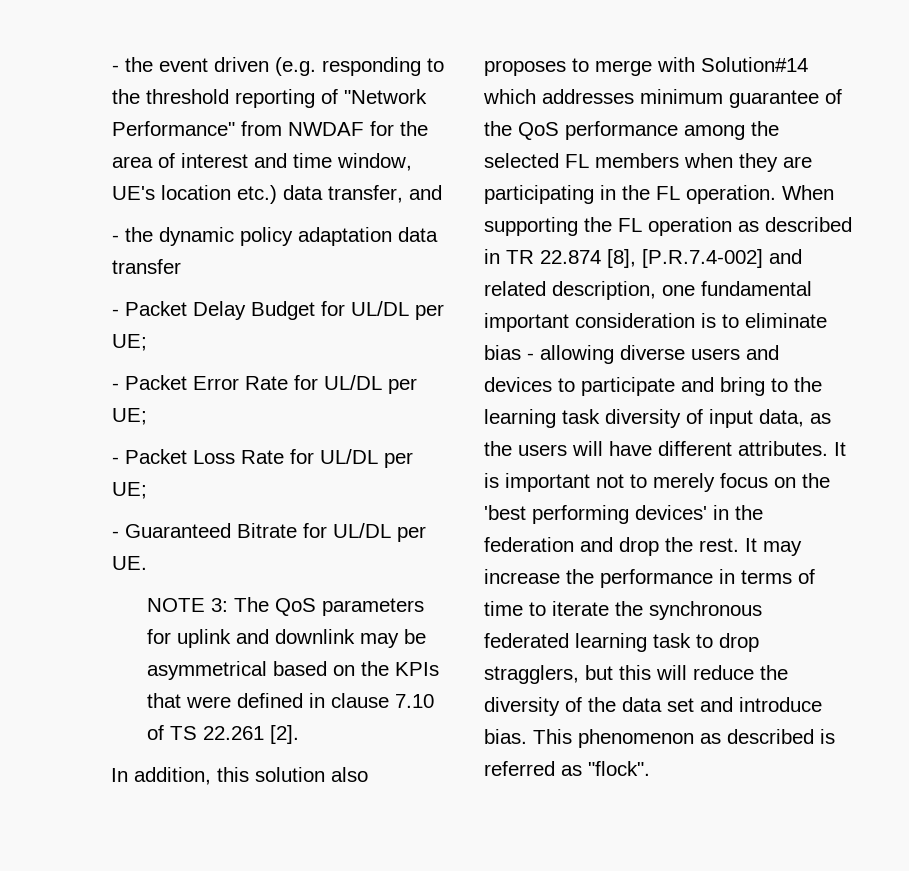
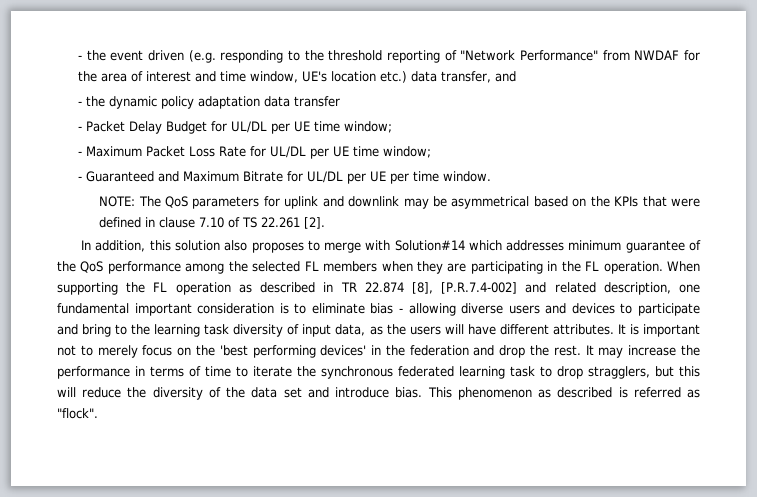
[112,334,148,351] [112,375,418,394] [112,408,148,425] [112,457,120,464] UE; // - Packet Error Rate for UL/DL per UE; // - -> [294,121,393,133] [78,146,143,157] UE time window; // - Maximum
[112,482,148,499] UE; -> [333,146,432,158] UE time window;
(232, 530) none -> [158,171,240,182] and Maximum
[112,556,148,570] [147,598,229,612] UE. // NOTE 3: -> [370,171,492,184] [99,196,136,207] UE per time window. // NOTE:

